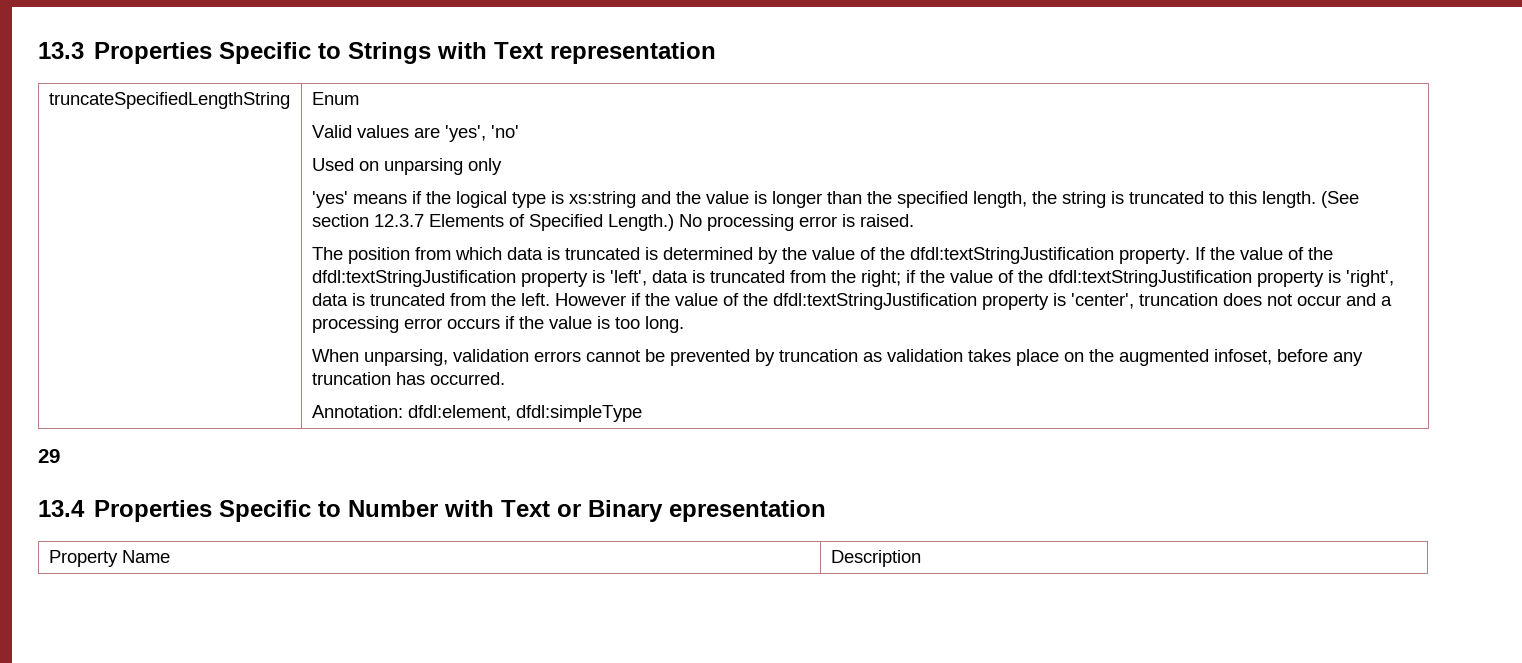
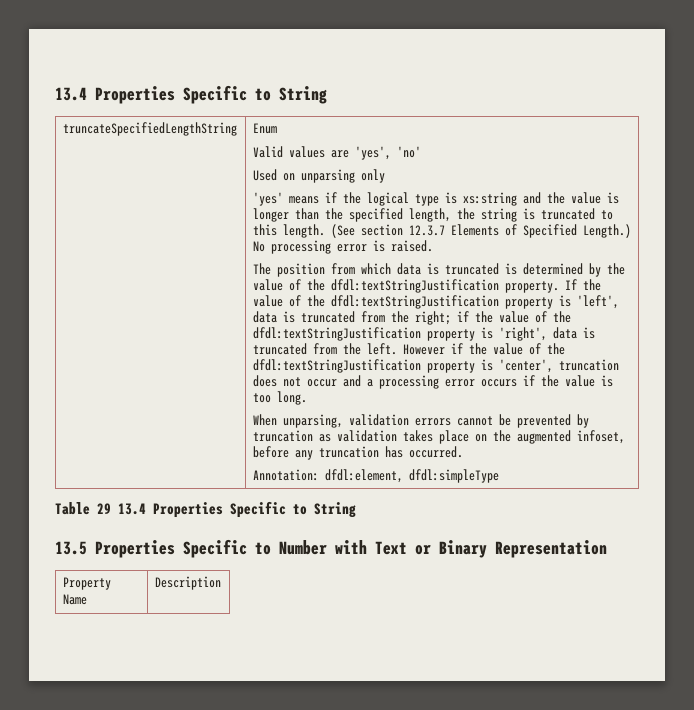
[38,42,717,64] 13.3 Properties Specific to Strings with Text representation -> [55,85,327,104] 13.4 Properties Specific to String
(642, 413) none -> [55,502,90,515] Table
[38,500,85,517] // 13.4 -> [118,501,356,518] [55,541,87,555] 13.4 Properties Specific to String // 13.5
[669,500,827,522] epresentation -> [494,540,607,558] Representation

